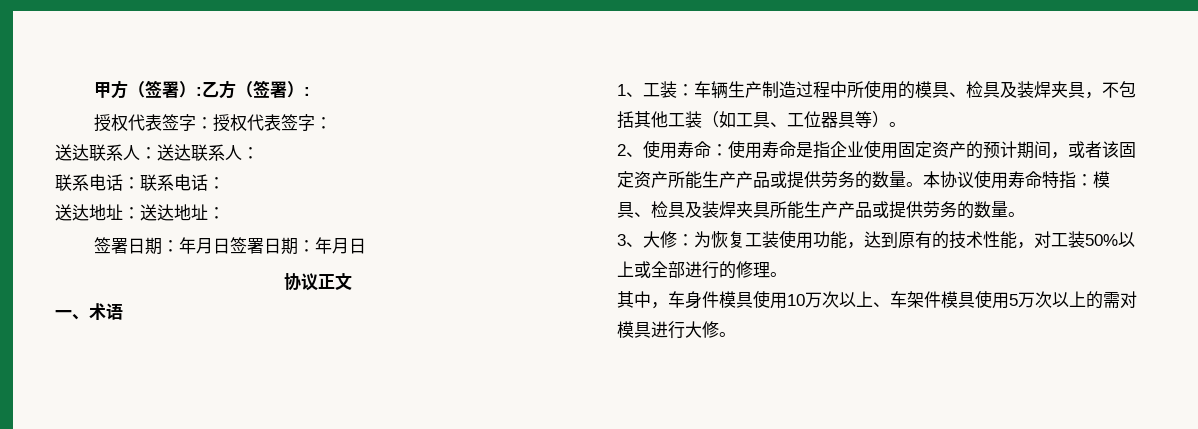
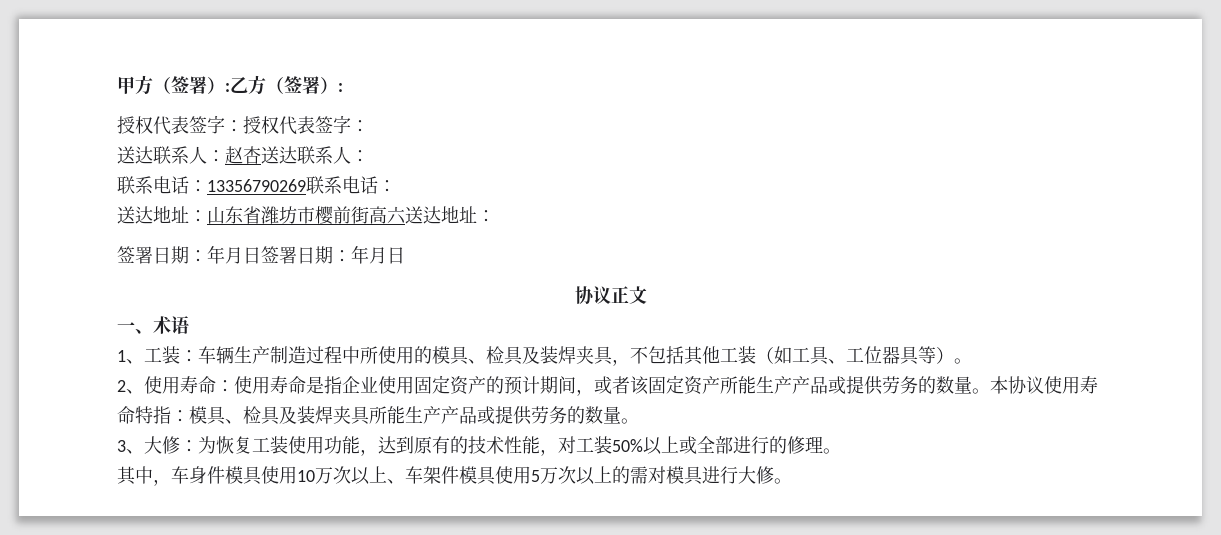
(157, 153) none -> [225,146,261,164] 赵杏
(140, 183) none -> [207,179,306,192] 13356790269
(140, 213) none -> [207,206,406,225] 山东省潍坊市樱前街高六

